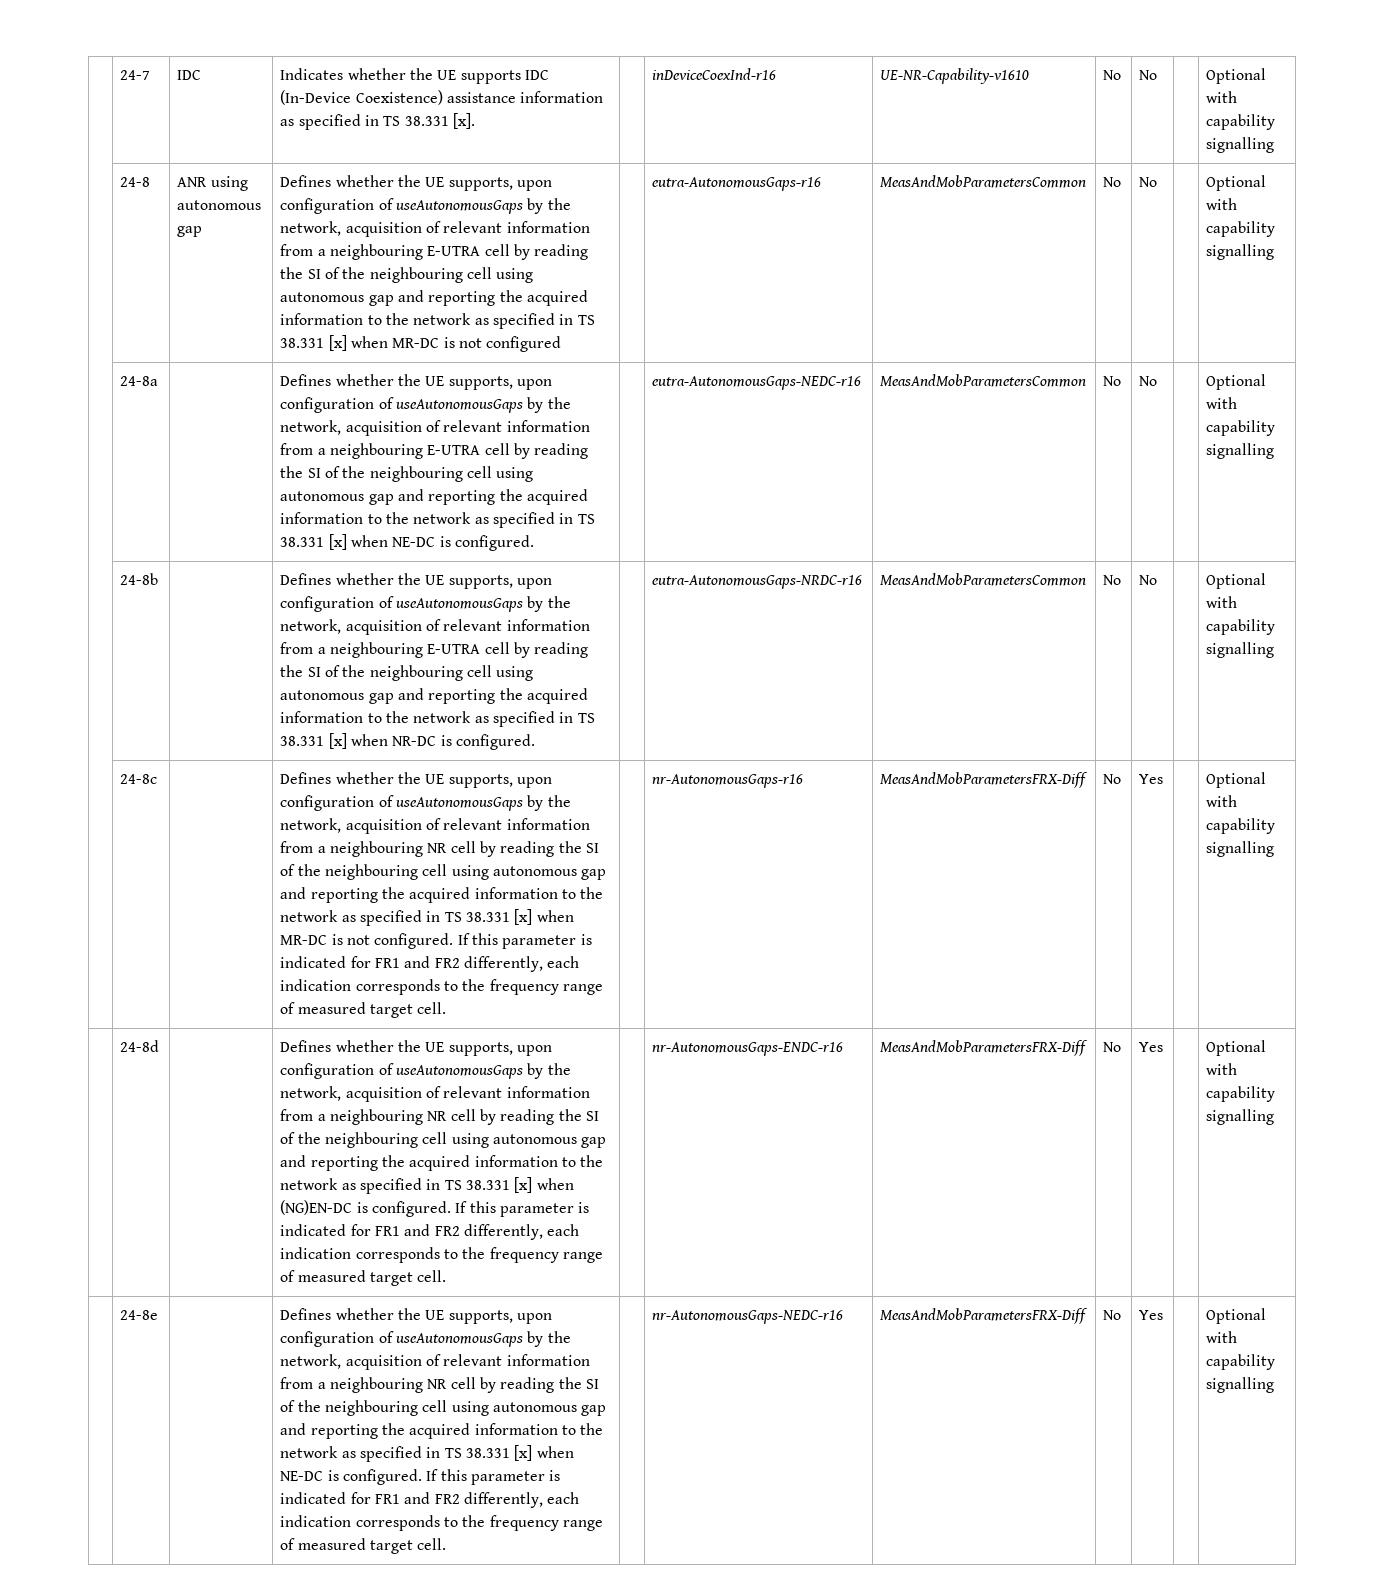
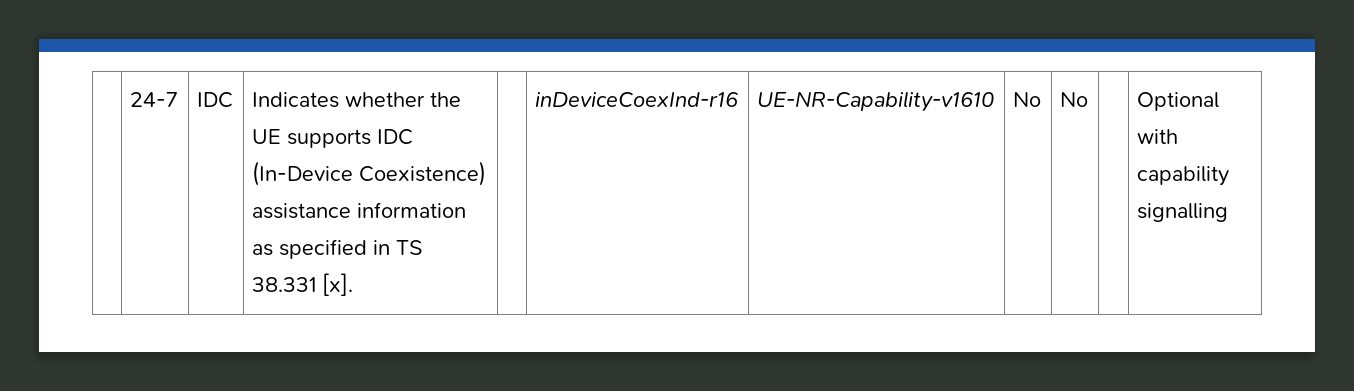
[120,177,151,187] [177,176,248,191] [177,200,262,210] [177,226,203,237] [280,175,552,191] [280,198,571,214] [280,221,590,237] [280,244,589,260] [280,267,534,283] [280,290,588,306] [280,313,595,329] [280,335,562,352] [652,177,822,191] [880,175,1087,188] [1103,177,1122,187] [1139,177,1158,187] [1206,175,1267,191] [1206,198,1238,210] [1206,221,1276,237] [1206,244,1275,260] [120,376,159,386] [280,374,552,390] [280,397,571,413] [280,420,590,436] [280,443,589,459] [280,466,534,482] [280,489,588,505] [280,512,595,528] [280,534,534,551] [652,376,862,390] [880,374,1087,387] [1103,376,1122,386] [1139,376,1158,386] [1206,374,1267,390] [1206,397,1238,409] [1206,420,1276,436] [1206,443,1275,459] [120,573,159,585] [280,573,552,589] [280,596,571,612] [280,619,590,635] [280,642,589,658] [280,665,534,681] [280,688,588,704] [280,711,595,727] [280,733,535,750] [652,575,863,589] [880,573,1087,586] [1103,575,1122,585] [1139,575,1158,585] [1206,573,1267,589] [1206,596,1238,608] [1206,619,1276,635] [1206,642,1275,658] [120,774,158,784] [280,772,552,788] [280,795,571,811] [280,818,590,834] [280,841,599,857] [280,864,607,880] [280,887,604,903] [280,909,574,926] [280,933,592,949] [280,956,580,972] [280,979,603,995] [280,1002,447,1018] [652,774,804,788] [880,772,1089,788] [1103,774,1122,784] [1139,774,1164,784] [1206,772,1267,788] [1206,795,1238,807] [1206,818,1276,834] [1206,841,1275,857] [120,1040,160,1052] [280,1040,552,1056] [280,1063,571,1079] [280,1086,590,1102] [280,1109,599,1125] [280,1132,607,1148] [280,1155,604,1171] [280,1177,574,1194] [280,1200,590,1217] [280,1224,580,1240] [280,1247,603,1263] [280,1270,447,1286] [652,1042,844,1056] [880,1040,1089,1056] [1103,1042,1122,1052] [1139,1042,1164,1052] [1206,1040,1267,1056] [1206,1063,1238,1075] [1206,1086,1276,1102] [1206,1109,1275,1125] [120,1310,159,1320] [280,1308,552,1324] [280,1331,571,1347] [280,1354,590,1370] [280,1377,599,1393] [280,1400,607,1416] [280,1423,604,1439] [280,1445,574,1462] [280,1469,561,1485] [280,1492,580,1508] [280,1515,603,1531] [280,1538,447,1554] [652,1310,844,1324] [880,1308,1089,1324] [1103,1310,1122,1320] [1139,1310,1164,1320] [1206,1308,1267,1324] [1206,1331,1238,1343] [1206,1354,1276,1370] [1206,1377,1275,1393] // | 24-8 | ANR using autonomous gap | Defines whether the UE supports, upon configuration of useAutonomousGaps by the network, acquisition of relevant information from a neighbouring E-UTRA cell by reading the SI of the neighbouring cell using autonomous gap and reporting the acquired information to the network as specified in TS 38.331 [x] when MR-DC is not configured | | eutra-AutonomousGaps-r16 | MeasAndMobParametersCommon | No | No | | Optional with capability signalling // | 24-8a | | Defines whether the UE supports, upon configuration of useAutonomousGaps by the network, acquisition of relevant information from a neighbouring E-UTRA cell by reading the SI of the neighbouring cell using autonomous gap and reporting the acquired information to the network as specified in TS 38.331 [x] when NE-DC is configured. | | eutra-AutonomousGaps-NEDC-r16 | MeasAndMobParametersCommon | No | No | | Optional with capability signalling // | 24-8b | | Defines whether the UE supports, upon configuration of useAutonomousGaps by the network, acquisition of relevant information from a neighbouring E-UTRA cell by reading the SI of the neighbouring cell using autonomous gap and reporting the acquired information to the network as specified in TS 38.331 [x] when NR-DC is configured. | | eutra-AutonomousGaps-NRDC-r16 | MeasAndMobParametersCommon | No | No | | Optional with capability signalling // | 24-8c | | Defines whether the UE supports, upon configuration of useAutonomousGaps by the network, acquisition of relevant information from a neighbouring NR cell by reading the SI of the neighbouring cell using autonomous gap and reporting the acquired information to the network as specified in TS 38.331 [x] when MR-DC is not configured. If this parameter is indicated for FR1 and FR2 differently, each indication corresponds to the frequency range of measured target cell. | | nr-AutonomousGaps-r16 | MeasAndMobParametersFRX-Diff | No | Yes | | Optional with capability signalling // | 24-8d | | Defines whether the UE supports, upon configuration of useAutonomousGaps by the network, acquisition of relevant information from a neighbouring NR cell by reading the SI of the neighbouring cell using autonomous gap and reporting the acquired information to the network as specified in TS 38.331 [x] when (NG)EN-DC is configured. If this parameter is indicated for FR1 and FR2 differently, each indication corresponds to the frequency range of measured target cell. | | nr-AutonomousGaps-ENDC-r16 | MeasAndMobParametersFRX-Diff | No | Yes | | Optional with capability signalling // | 24-8e | | Defines whether the UE supports, upon configuration of useAutonomousGaps by the network, acquisition of relevant information from a neighbouring NR cell by reading the SI of the neighbouring cell using autonomous gap and reporting the acquired information to the network as specified in TS 38.331 [x] when NE-DC is configured. If this parameter is indicated for FR1 and FR2 differently, each indication corresponds to the frequency range of measured target cell. | | nr-AutonomousGaps-NEDC-r16 | MeasAndMobParametersFRX-Diff | No | Yes | | Optional with capability signalling -> (1229, 212) none

